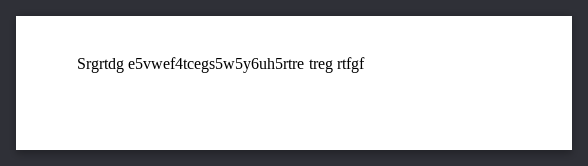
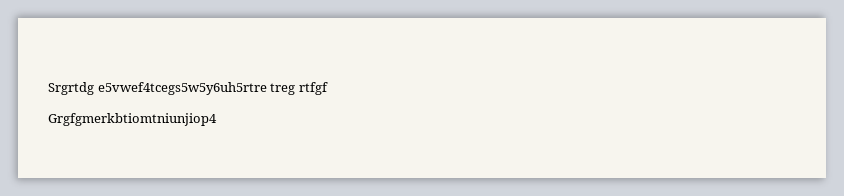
(365, 65) none -> [48,113,217,126] // Grgfgmerkbtiomtniunjiop4

